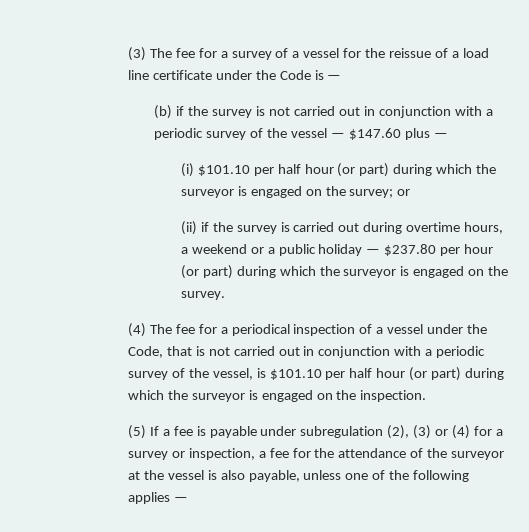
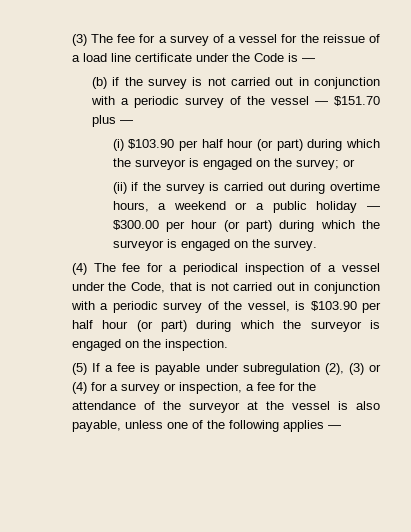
[348,128,401,140] $147.60 -> [334,96,381,106] $151.70
[197,165,250,176] $101.10 -> [128,139,175,149] $103.90
[384,244,437,256] $237.80 -> [112,220,159,230] $300.00
[269,369,322,380] $101.10 -> [310,301,357,311] $103.90

